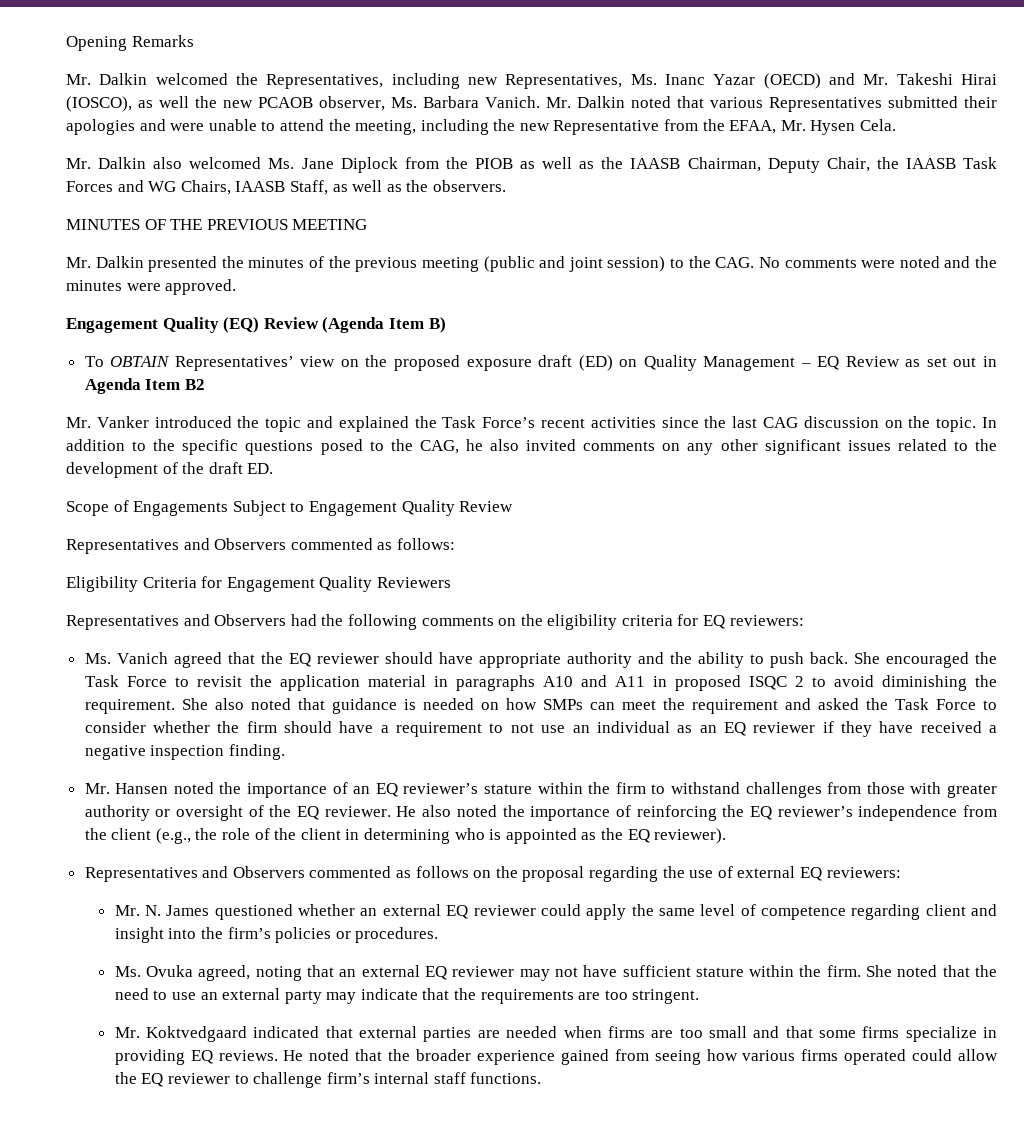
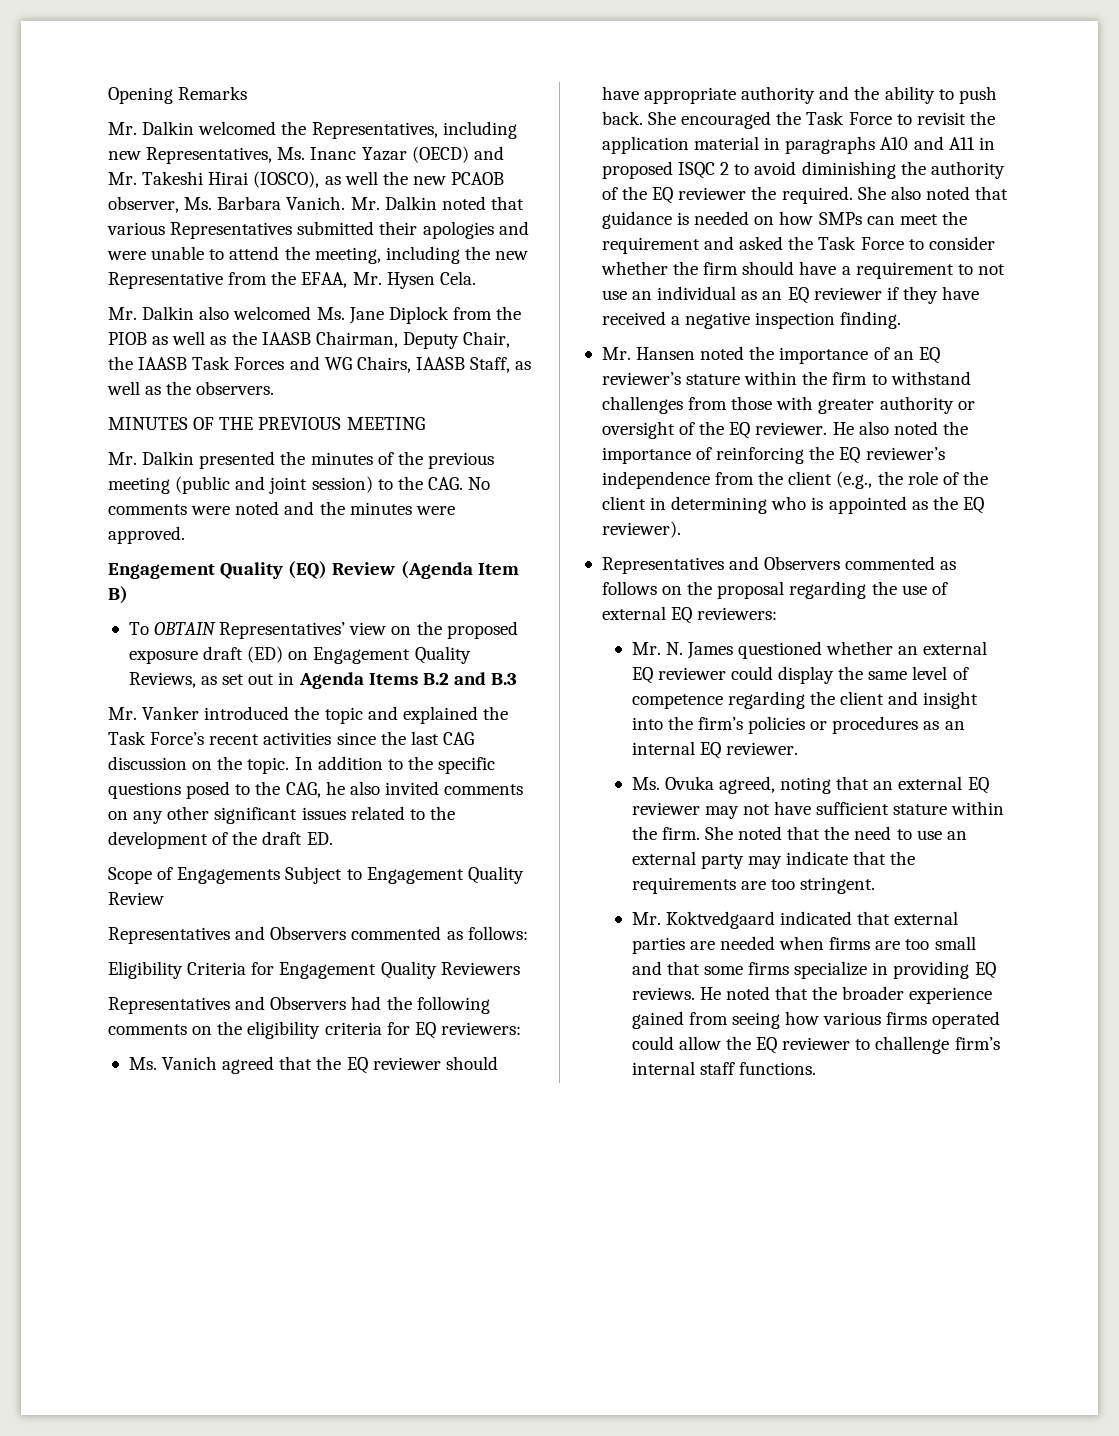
[643,355,900,371] Quality Management – EQ Review -> [313,646,471,664] [128,672,196,688] Engagement Quality Reviews,
[145,379,205,390] Item B2 -> [368,672,518,685] Items B.2 and B.3
[84,699,175,714] requirement. -> [930,161,1005,179] [601,186,853,204] authority of the EQ reviewer the required.
[586,904,627,920] apply -> [778,666,835,684] display
(921, 912) none -> [809,691,835,705] the
[355,927,439,943] procedures. -> [832,716,965,734] [631,741,798,759] procedures as an internal EQ reviewer.

